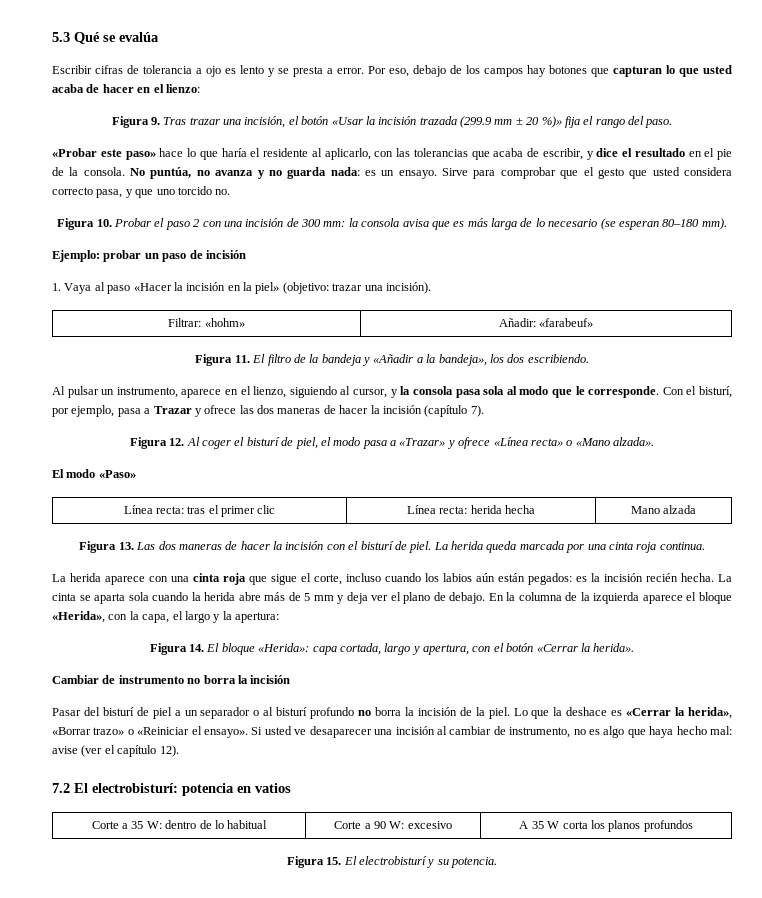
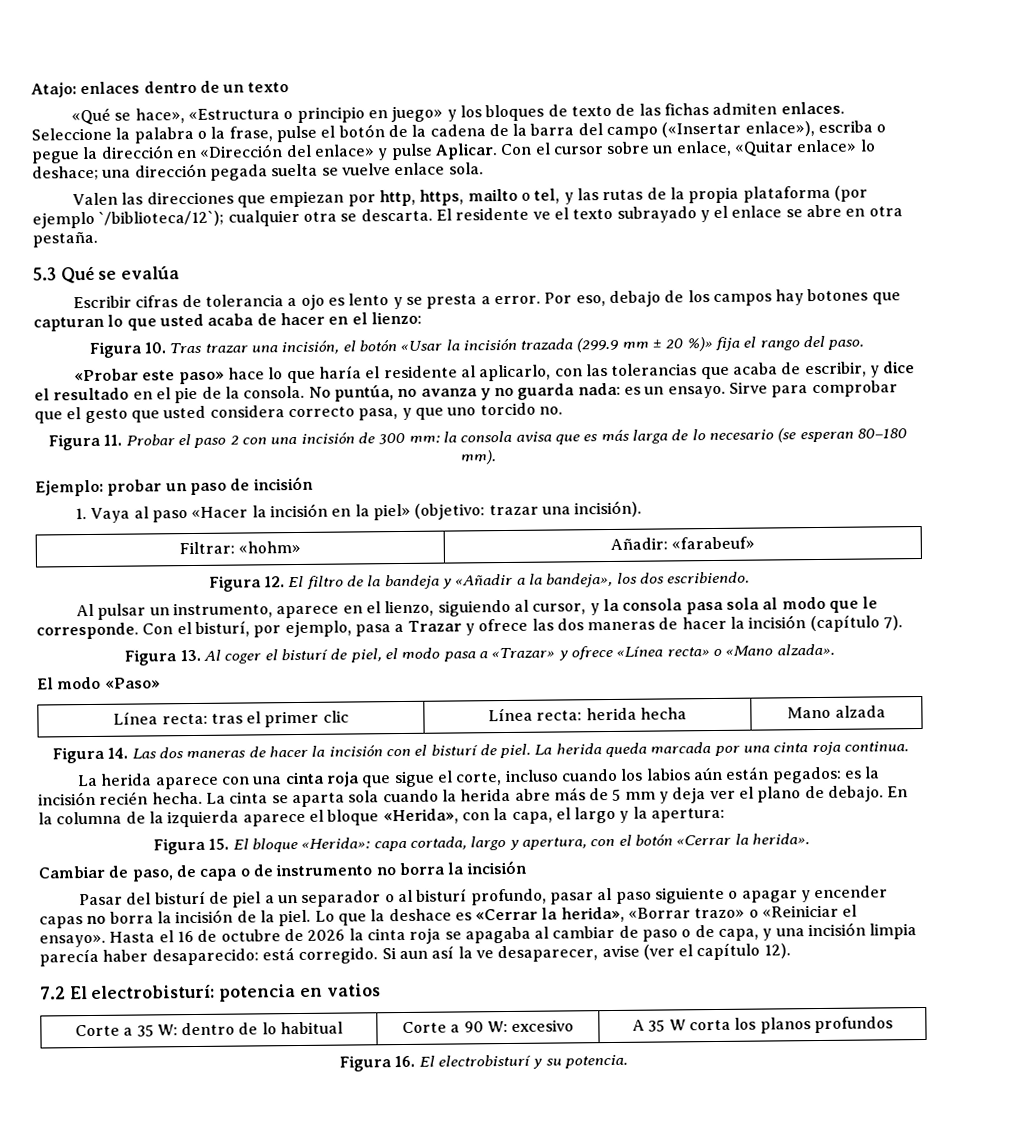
(52, 37) none -> [31,80,289,98] [71,101,845,126] [31,120,887,144] [31,139,876,164] [32,162,484,181] [72,185,868,208] [32,204,903,229] [32,231,98,248] Atajo: enlaces dentro de un texto // «Qué se hace», «Estructura o principio en juego» y los bloques de texto de las fichas admiten enlaces. Seleccione la palabra o la frase, pulse el botón de la cadena de la barra del campo («Insertar enlace»), escriba o pegue la dirección en «Dirección del enlace» y pulse Aplicar. Con el cursor sobre un enlace, «Quitar enlace» lo deshace; una dirección pegada suelta se vuelve enlace sola. // Valen las direcciones que empiezan por http, https, mailto o tel, y las rutas de la propia plataforma (por ejemplo `/biblioteca/12`); cualquier otra se descarta. El residente ve el texto subrayado y el enlace se abre en otra pestaña. //
[150,117,160,125] 9. -> [143,342,166,354] 10.
[96,219,112,227] 10. -> [103,434,123,446] 11.
[234,355,250,363] 11. -> [264,576,286,588] 12.
[169,438,185,446] 12. -> [179,649,201,662] 13.
[118,542,134,550] 13. -> [107,747,129,759] 14.
[189,644,205,652] 14. -> [208,838,230,850] 15.
(116, 679) none -> [131,864,273,882] paso, de capa o de
[310,707,355,719] profundo -> [470,885,889,906] [39,916,83,929] profundo, pasar al paso siguiente o apagar y encender capas
[251,726,732,738] Si usted ve desaparecer una incisión al cambiar de instrumento, no es algo que haya hecho mal: -> [109,922,918,944] [39,945,599,967] Hasta el 16 de octubre de 2026 la cinta roja se apagaba al cambiar de paso o de capa, y una incisión limpia parecía haber desaparecido: está corregido. Si aun así la ve desaparecer,
[326,857,342,865] 15. -> [394,1055,416,1068] 16.

